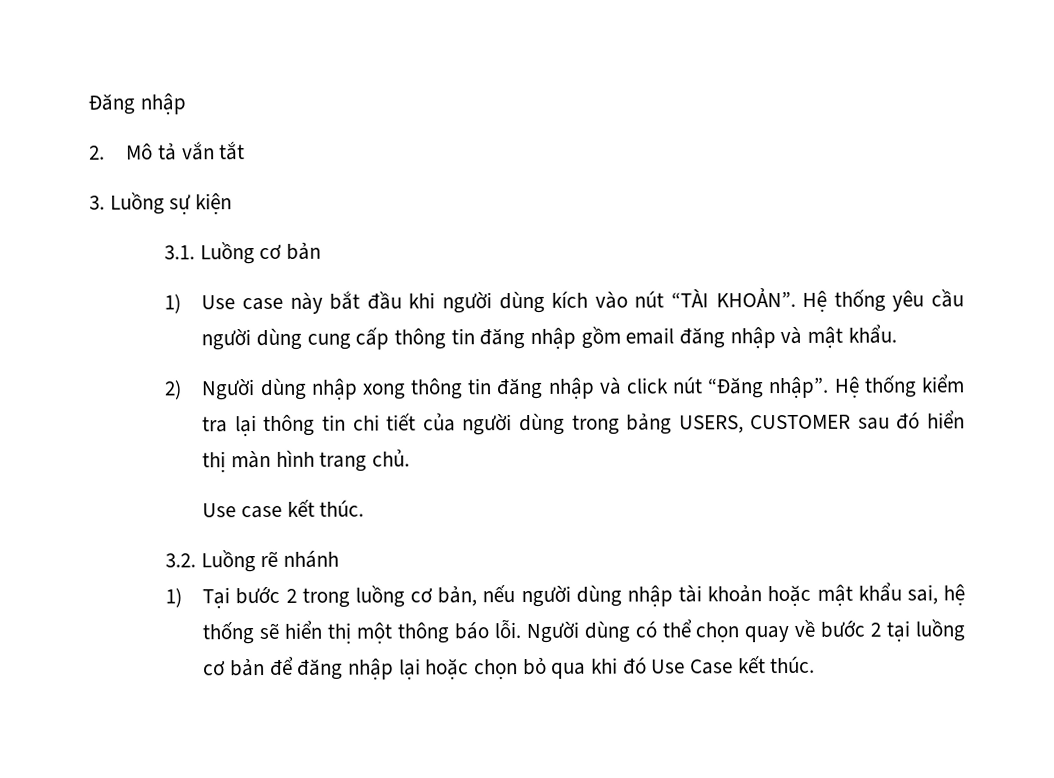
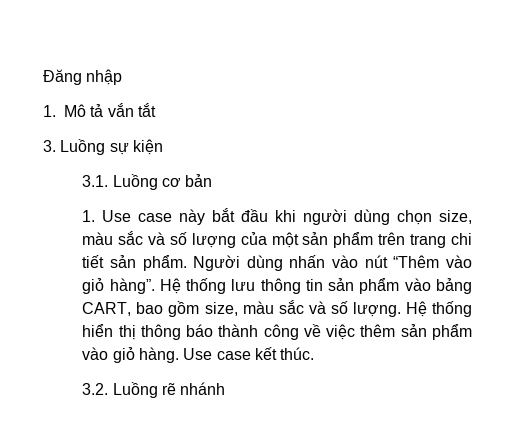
[89,145,105,160] 2. -> [43,105,56,117] 1.
[163,293,181,314] 1) -> [82,210,96,222] 1.
[551,287,964,312] [201,324,897,351] [163,374,965,401] [202,410,965,437] [202,449,411,473] kích vào nút “TÀI KHOẢN”. Hệ thống yêu cầu người dùng cung cấp thông tin đăng nhập gồm email đăng nhập và mật khẩu. // 2) Người dùng nhập xong thông tin đăng nhập và click nút “Đăng nhập”. Hệ thống kiểm tra lại thông tin chi tiết của người dùng trong bảng USERS, CUSTOMER sau đó hiển thị màn hình trang chủ. // -> [397,210,473,225] [82,231,472,248] [82,255,473,271] [82,278,473,294] [82,300,473,317] [82,324,473,340] [82,347,179,363] chọn size, màu sắc và số lượng của một sản phẩm trên trang chi tiết sản phẩm. Người dùng nhấn vào nút “Thêm vào giỏ hàng”. Hệ thống lưu thông tin sản phẩm vào bảng CART, bao gồm size, màu sắc và số lượng. Hệ thống hiển thị thông báo thành công về việc thêm sản phẩm vào giỏ hàng.
[164,582,965,609] [202,619,965,645] [203,655,816,680] // 1) Tại bước 2 trong luồng cơ bản, nếu người dùng nhập tài khoản hoặc mật khẩu sai, hệ thống sẽ hiển thị một thông báo lỗi. Người dùng có thể chọn quay về bước 2 tại luồng cơ bản để đăng nhập lại hoặc chọn bỏ qua khi đó Use Case kết thúc. -> (226, 388) none

